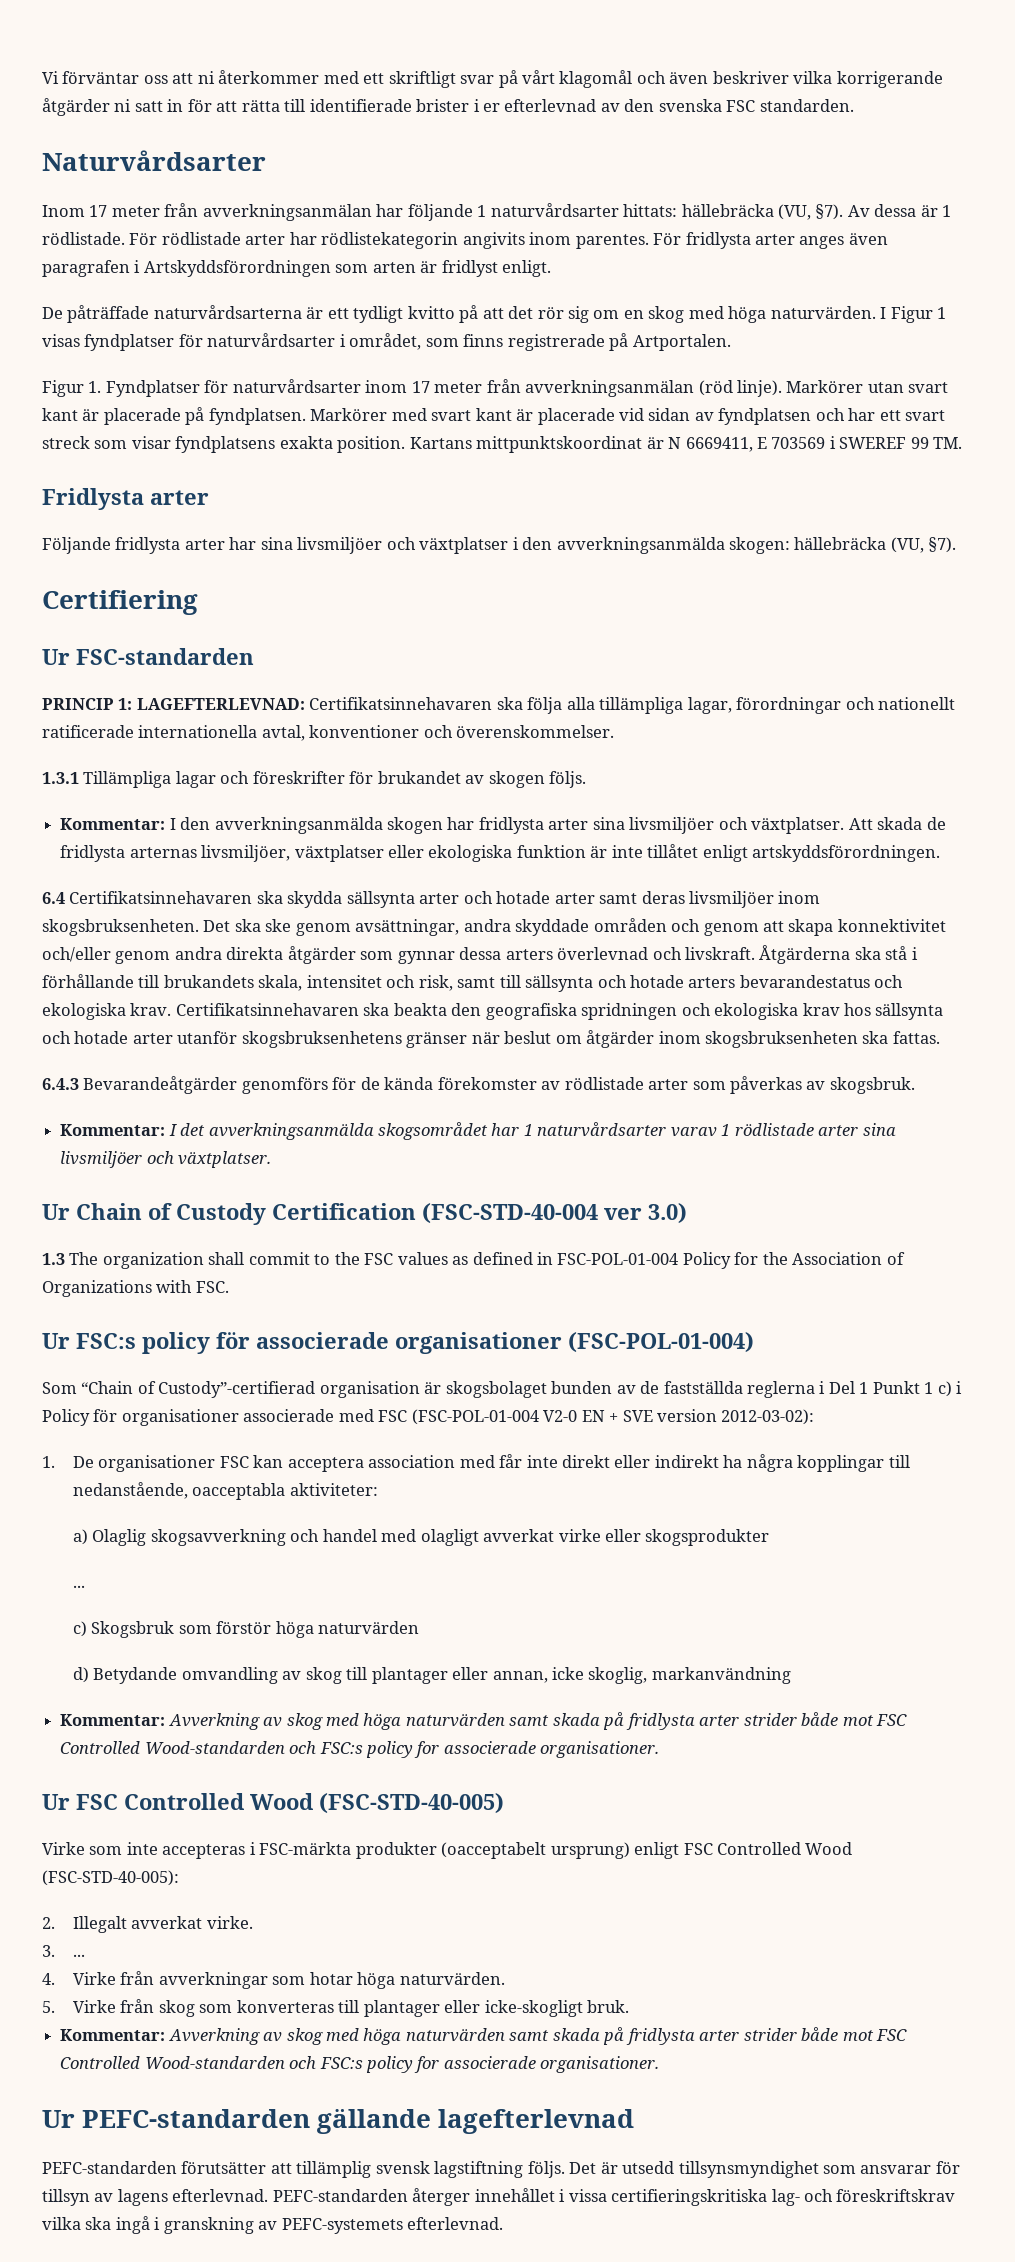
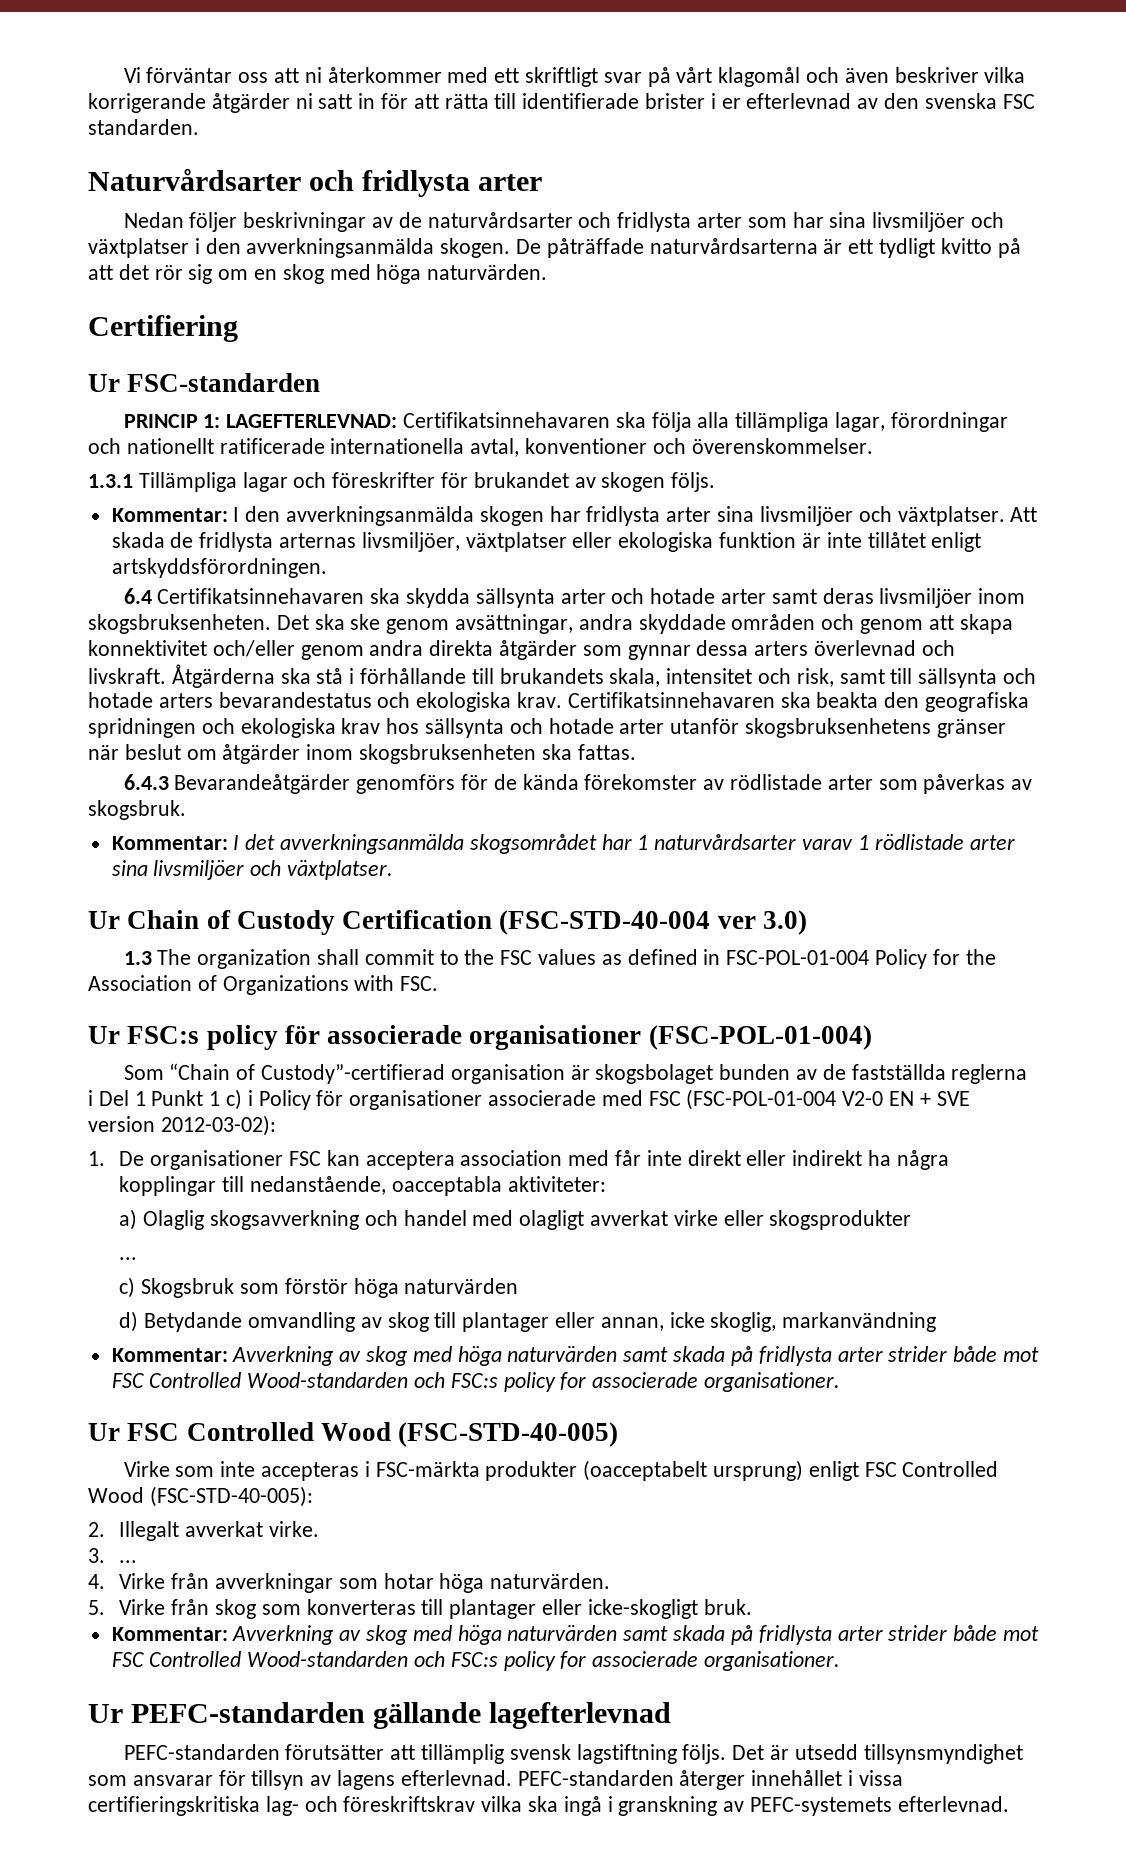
[42,203,952,221] [42,232,888,249] [42,260,552,277] // Inom 17 meter från avverkningsanmälan har följande 1 naturvårdsarter hittats: hällebräcka (VU, §7). Av dessa är 1 rödlistade. För rödlistade arter har rödlistekategorin angivits inom parentes. För fridlysta arter anges även paragrafen i Artskyddsförordningen som arten är fridlyst enligt. // -> [309,170,543,197] [123,212,1004,232] [88,238,511,258] och fridlysta arter // Nedan följer beskrivningar av de naturvårdsarter och fridlysta arter som har sina livsmiljöer och växtplatser i den avverkningsanmälda skogen.
[880,306,947,323] [42,333,731,351] [42,379,949,397] [42,407,946,425] [42,436,963,453] [42,488,209,510] [42,537,957,554] I Figur 1 visas fyndplatser för naturvårdsarter i området, som finns registrerade på Artportalen. // Figur 1. Fyndplatser för naturvårdsarter inom 17 meter från avverkningsanmälan (röd linje). Markörer utan svart kant är placerade på fyndplatsen. Markörer med svart kant är placerade vid sidan av fyndplatsen och har ett svart streck som visar fyndplatsens exakta position. Kartans mittpunktskoordinat är N 6669411, E 703569 i SWEREF 99 TM. // Fridlysta arter // Följande fridlysta arter har sina livsmiljöer och växtplatser i den avverkningsanmälda skogen: hällebräcka (VU, §7). -> (548, 272) none

